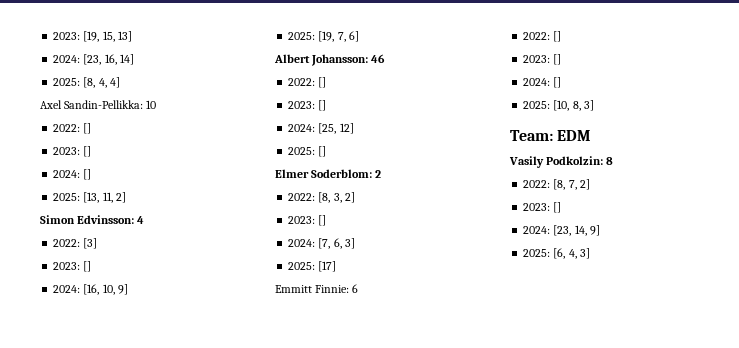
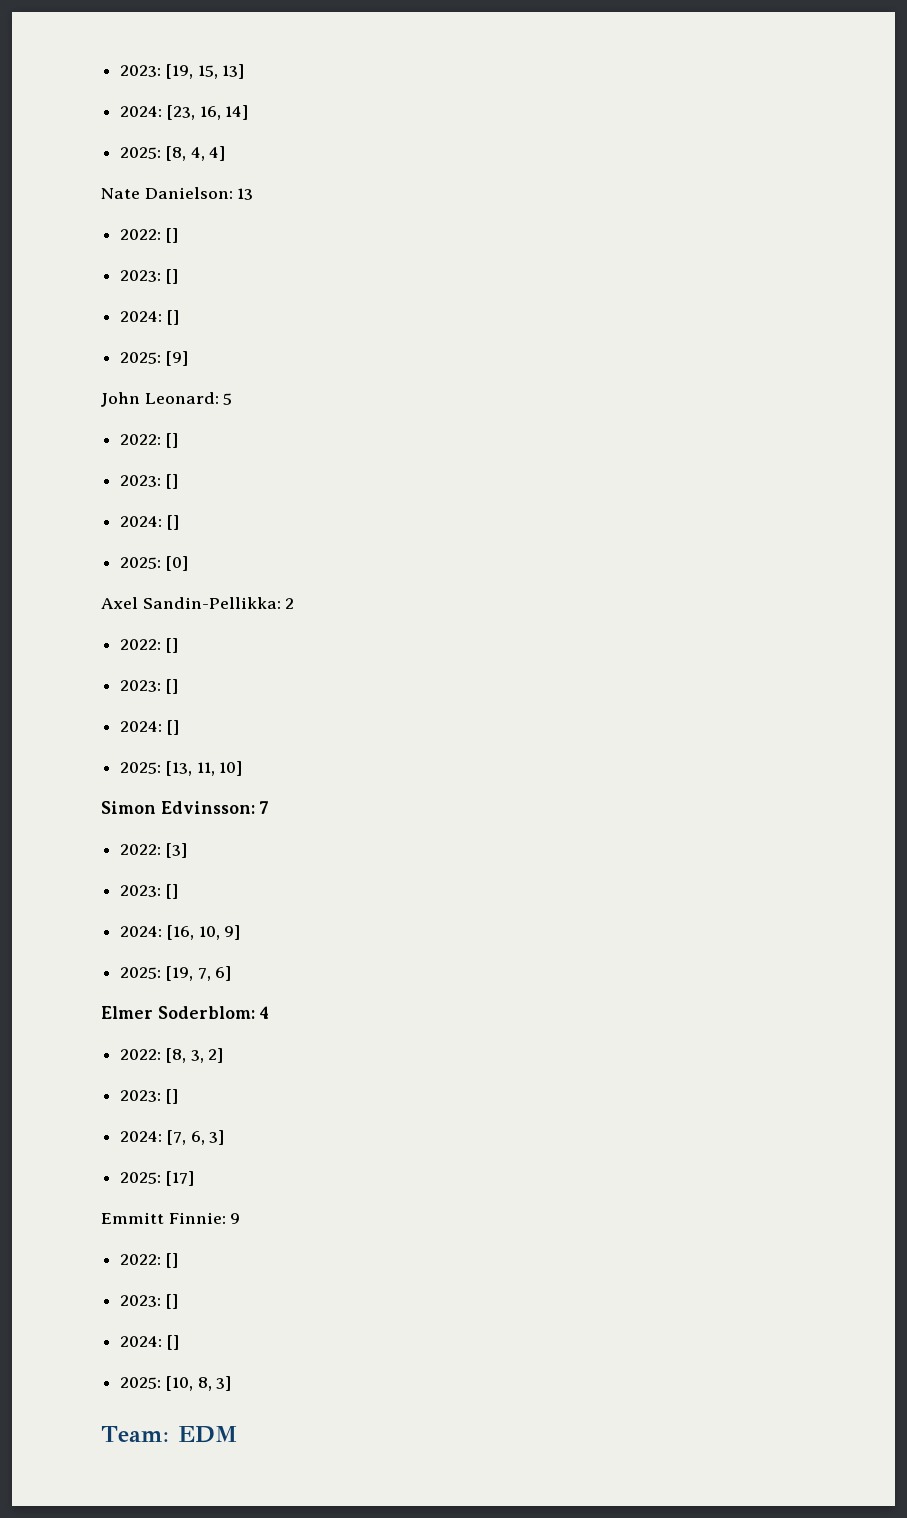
(120, 82) none -> [101,187,254,200] [120,228,178,243] [120,269,178,284] [120,310,179,325] [120,351,188,366] [101,392,233,407] [120,433,178,448] [120,474,178,489] [120,515,179,530] [120,556,188,571] // Nate Danielson: 13 // 2022: [] // 2023: [] // 2024: [] // 2025: [9] // John Leonard: 5 // 2022: [] // 2023: [] // 2024: [] // 2025: [0]
[146,100,157,109] 10 -> [285,598,295,609] 2
[115,192,126,203] 2] -> [219,761,243,776] 10]
[137,216,145,224] 4 -> [259,801,270,814] 7
[274,54,386,66] [288,77,327,88] [288,100,327,111] [288,123,354,134] [288,146,327,157] // Albert Johansson: 46 // 2022: [] // 2023: [] // 2024: [25, 12] // 2025: [] -> (232, 973) none
[375,170,382,178] 2 -> [259,1006,270,1019] 4
[352,284,359,293] 6 -> [230,1213,241,1224] 9
[509,156,614,168] [523,179,590,190] [523,202,562,213] [523,225,600,236] [523,248,590,259] // Vasily Podkolzin: 8 // 2022: [8, 7, 2] // 2023: [] // 2024: [23, 14, 9] // 2025: [6, 4, 3] -> (238, 1434) none

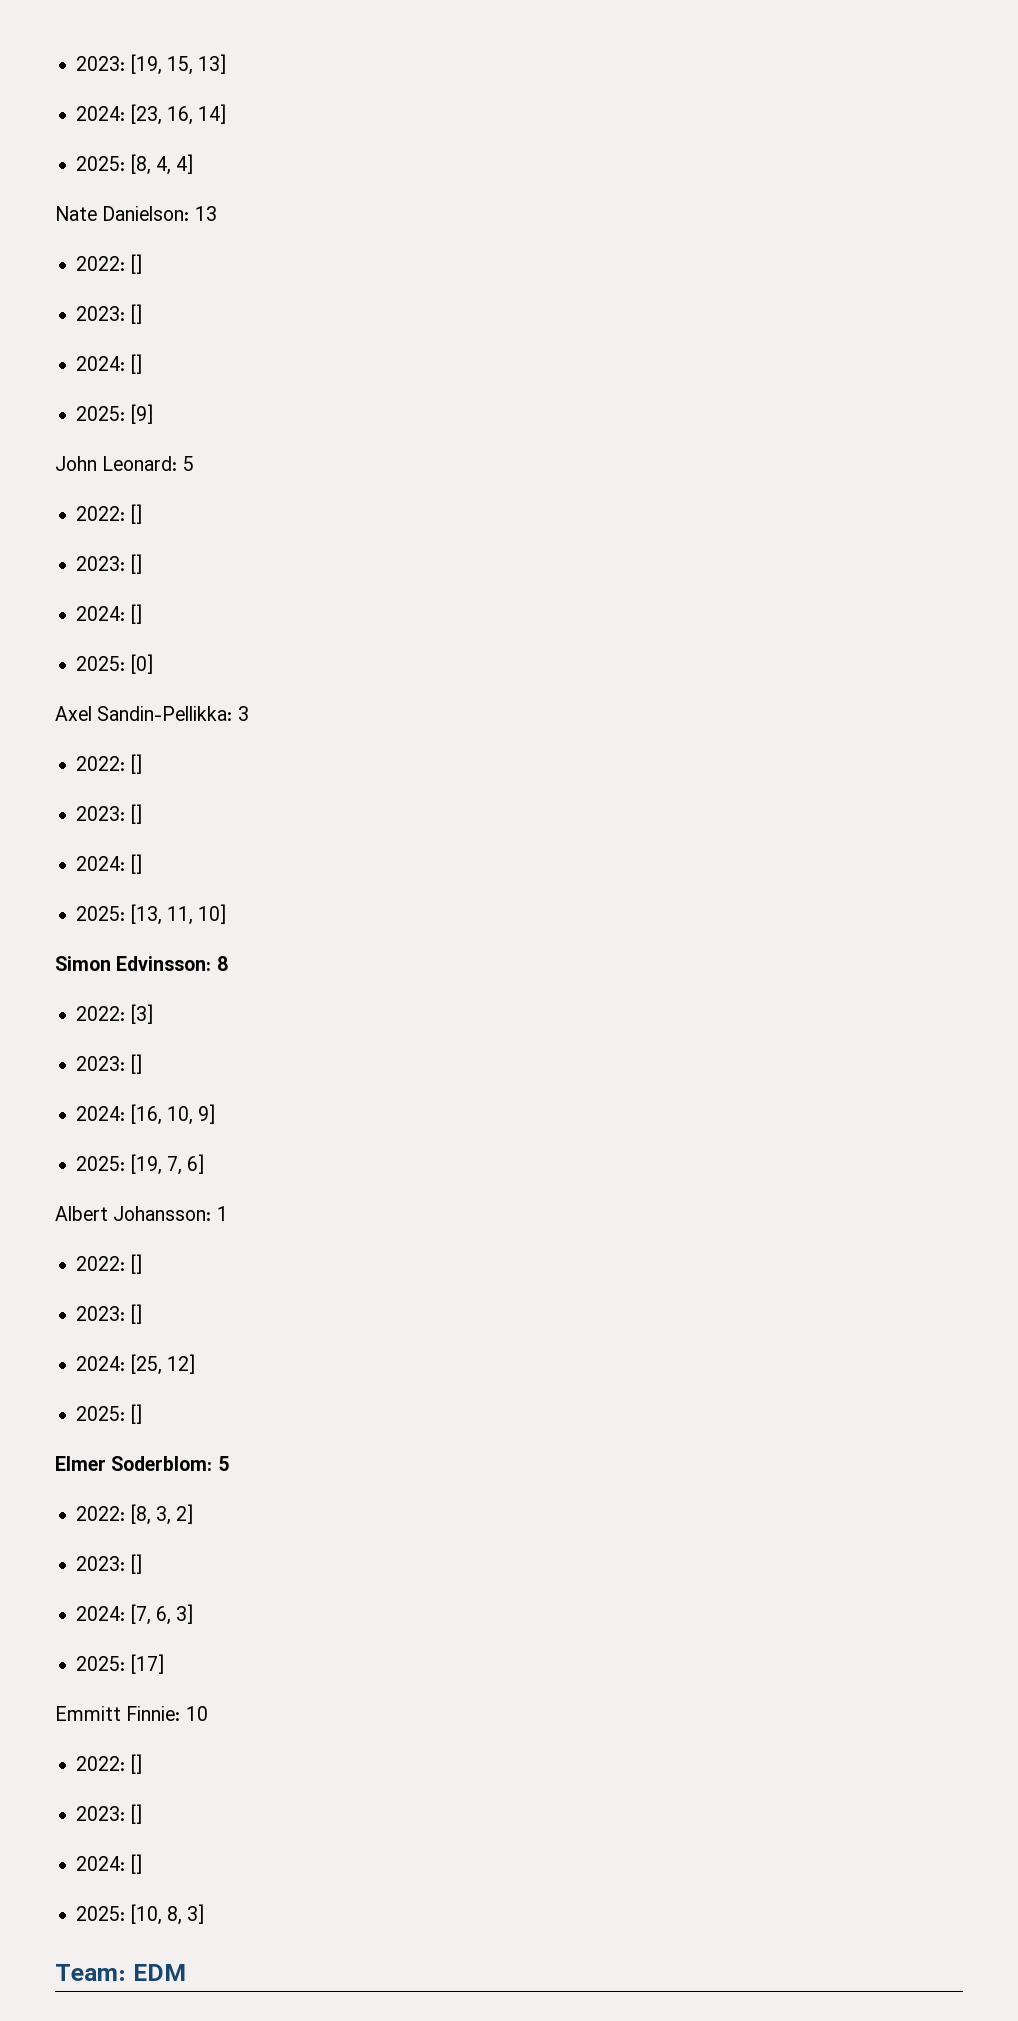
[285,598,295,609] 2 -> [237,706,249,721] 3
[259,801,270,814] 7 -> [216,956,228,971] 8
(232, 973) none -> [55,1206,228,1221] [76,1254,142,1274] [76,1304,142,1324] [76,1354,195,1375] [76,1404,142,1424] // Albert Johansson: 1 // 2022: [] // 2023: [] // 2024: [25, 12] // 2025: []
[259,1006,270,1019] 4 -> [217,1456,229,1471] 5
[230,1213,241,1224] 9 -> [185,1706,208,1721] 10

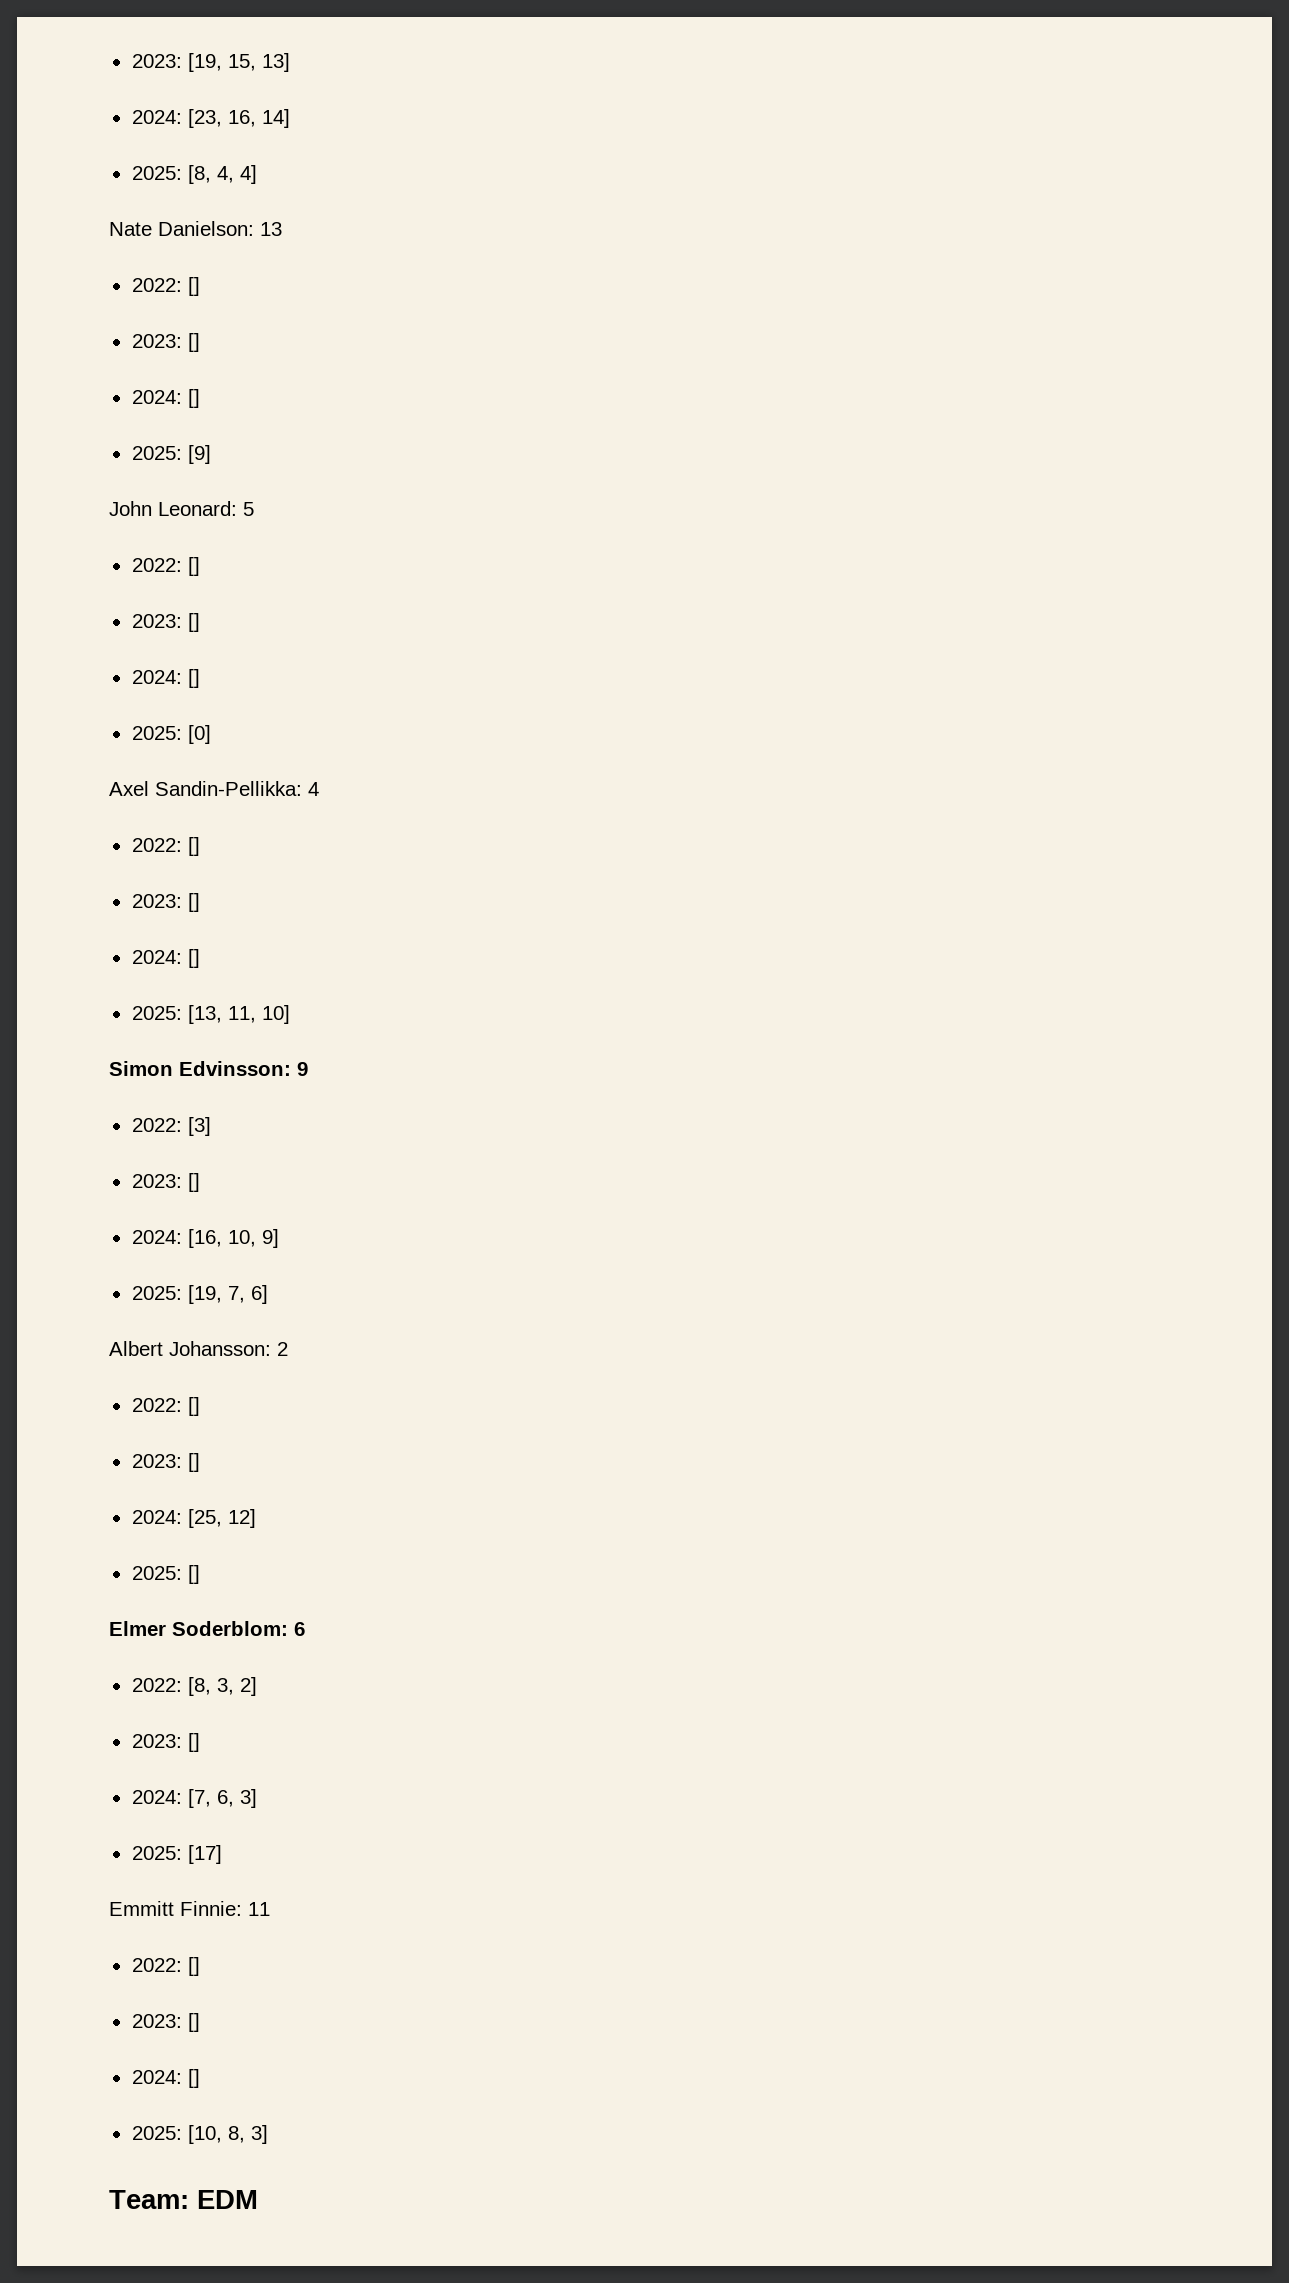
[237,706,249,721] 3 -> [308,782,319,796] 4
[216,956,228,971] 8 -> [297,1062,308,1076] 9
[216,1206,228,1221] 1 -> [277,1342,288,1356] 2
[217,1456,229,1471] 5 -> [294,1622,305,1636] 6
[185,1706,208,1721] 10 -> [248,1902,270,1916] 11

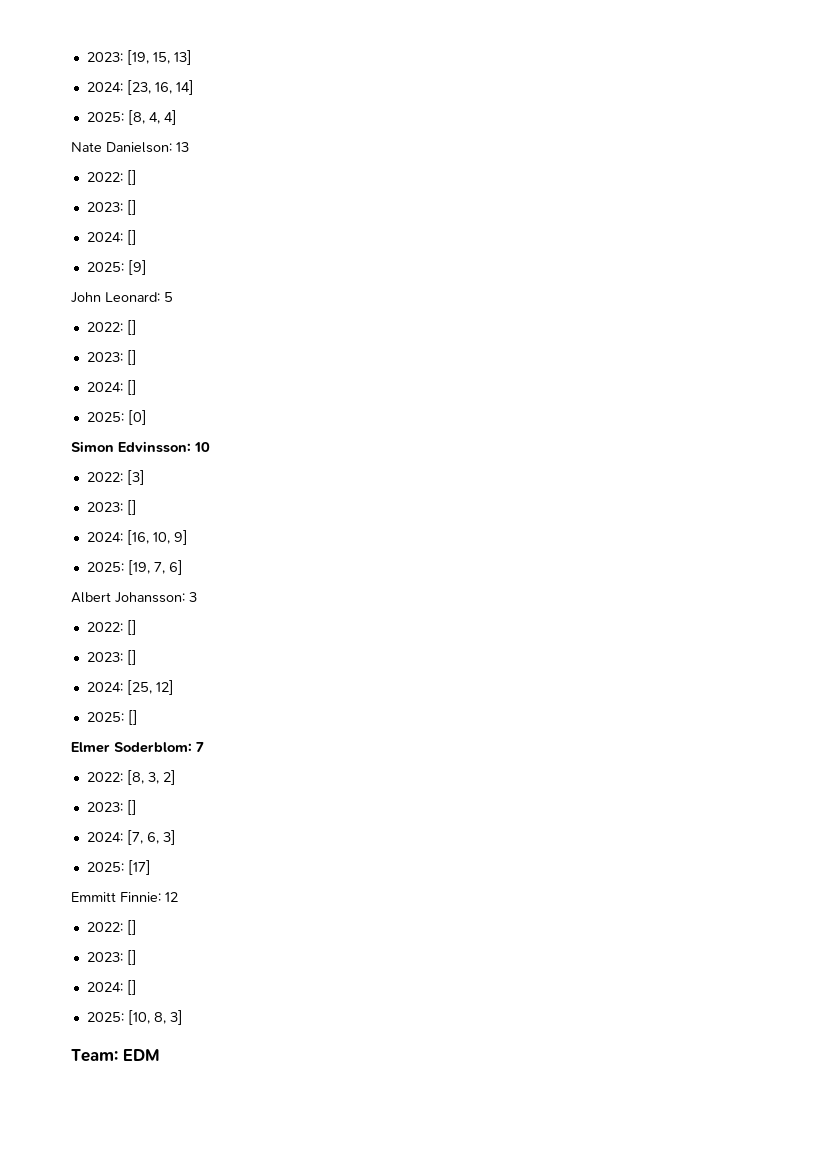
[109,781,319,796] [131,837,200,856] [131,893,200,912] [131,949,200,968] [131,1005,290,1024] // Axel Sandin-Pellikka: 4 // 2022: [] // 2023: [] // 2024: [] // 2025: [13, 11, 10] -> (147, 417) none
[297,1062,308,1076] 9 -> [194,442,210,452] 10
[277,1342,288,1356] 2 -> [189,592,197,602] 3
[294,1622,305,1636] 6 -> [196,742,204,752] 7
[248,1902,270,1916] 11 -> [165,892,178,902] 12

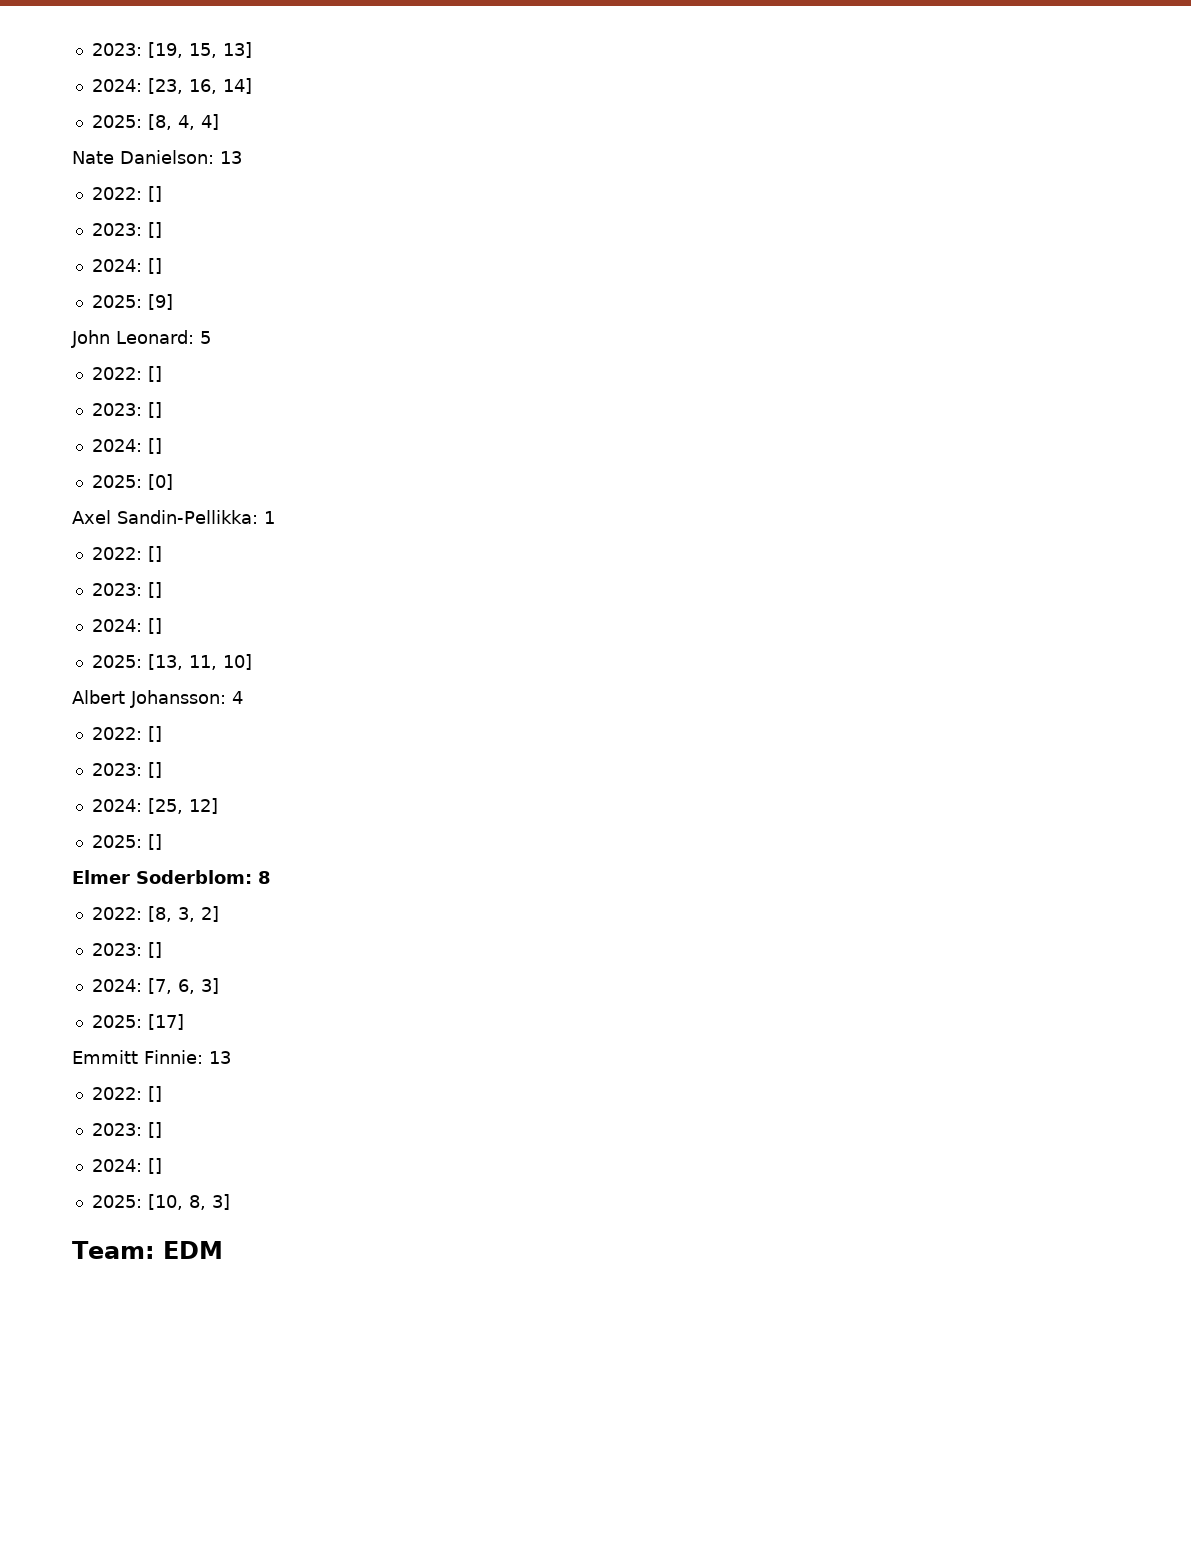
[71,441,210,453] [86,470,145,485] [86,500,137,515] [86,530,188,545] [86,560,183,575] Simon Edvinsson: 10 // 2022: [3] // 2023: [] // 2024: [16, 10, 9] // 2025: [19, 7, 6] -> [72,510,275,524] [91,546,162,562] [91,582,162,598] [91,618,162,634] [91,654,252,670] Axel Sandin-Pellikka: 1 // 2022: [] // 2023: [] // 2024: [] // 2025: [13, 11, 10]
[189,592,197,602] 3 -> [232,691,243,704] 4
[196,742,204,752] 7 -> [258,871,271,884] 8
[165,892,178,902] 12 -> [208,1051,231,1064] 13

